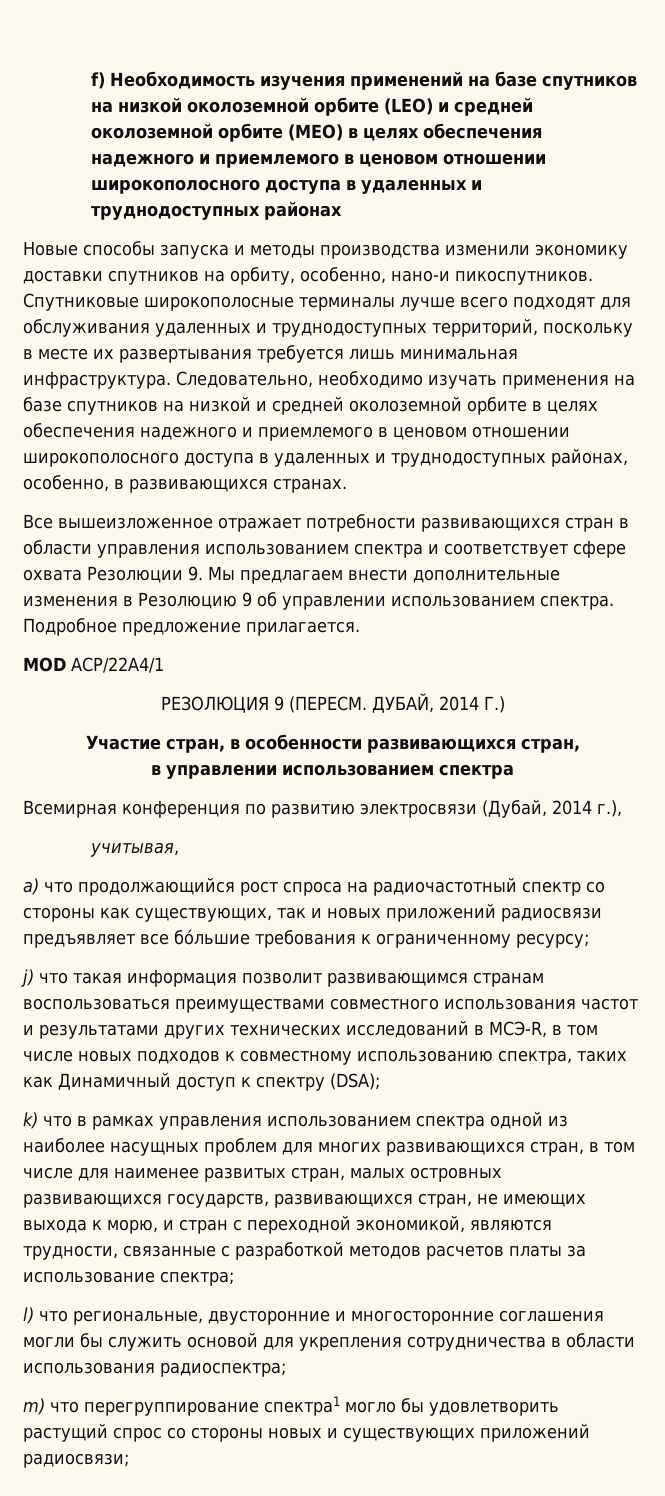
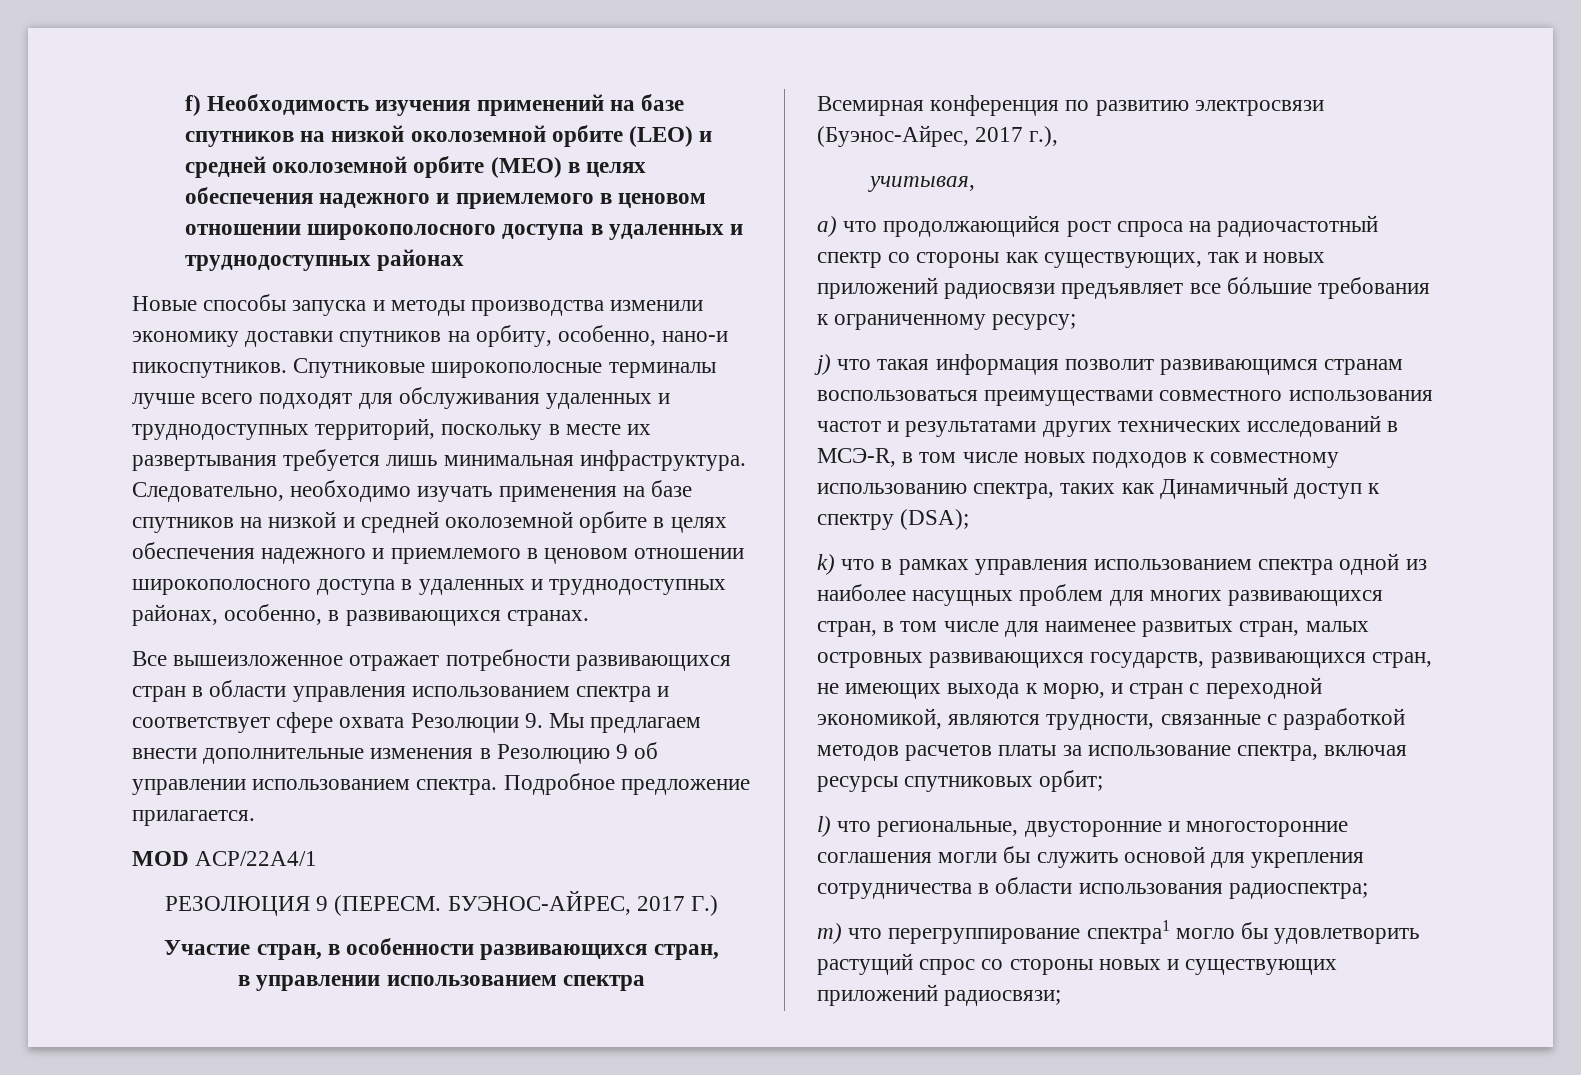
[371,693,479,713] ДУБАЙ, 2014 -> [447,890,685,915] БУЭНОС-АЙРЕС, 2017
[482,799,592,818] (Дубай, 2014 -> [817,125,1024,147] (Буэнос-Айрес, 2017
[160,1271,234,1286] спектра; -> [1237,745,1408,761] [817,770,1104,792] спектра, включая ресурсы спутниковых орбит;

